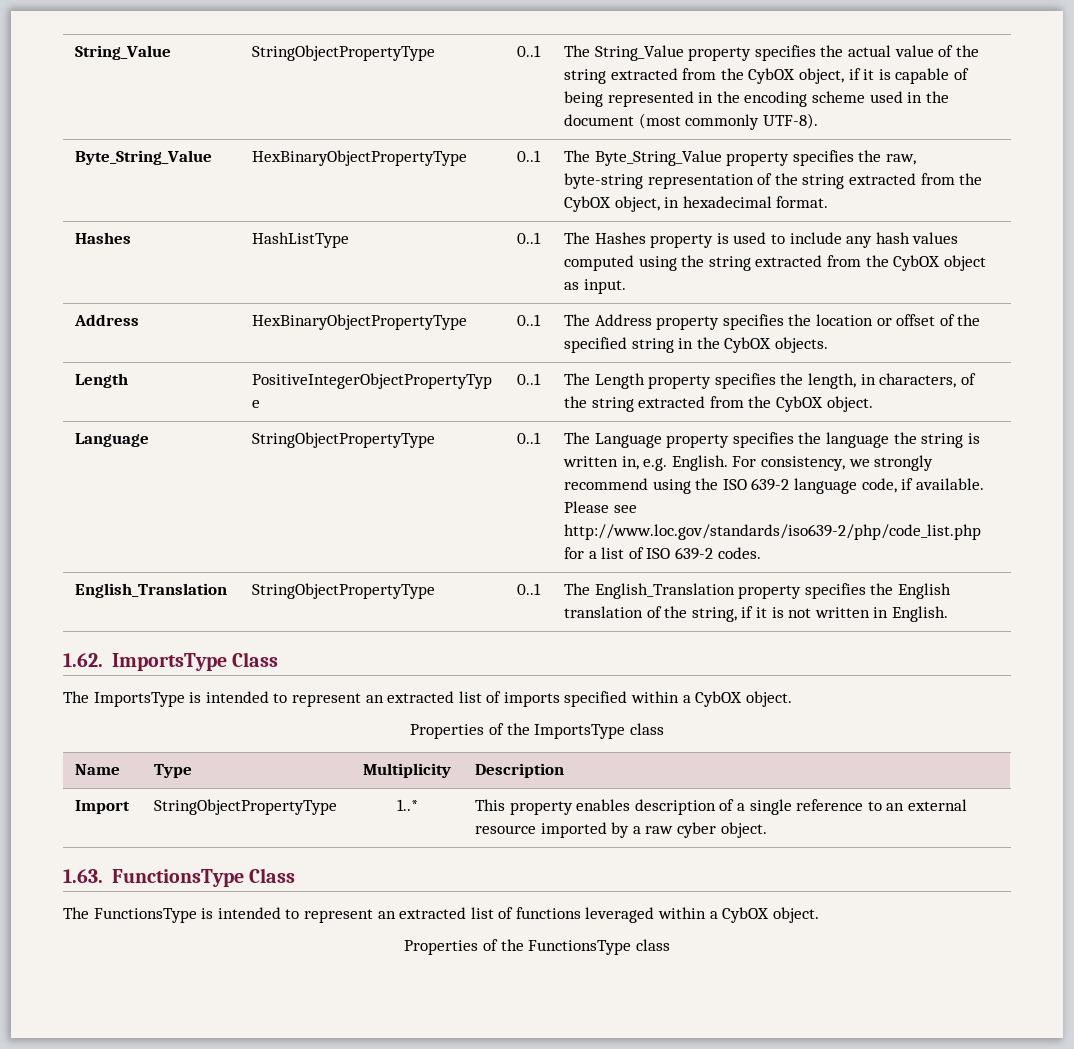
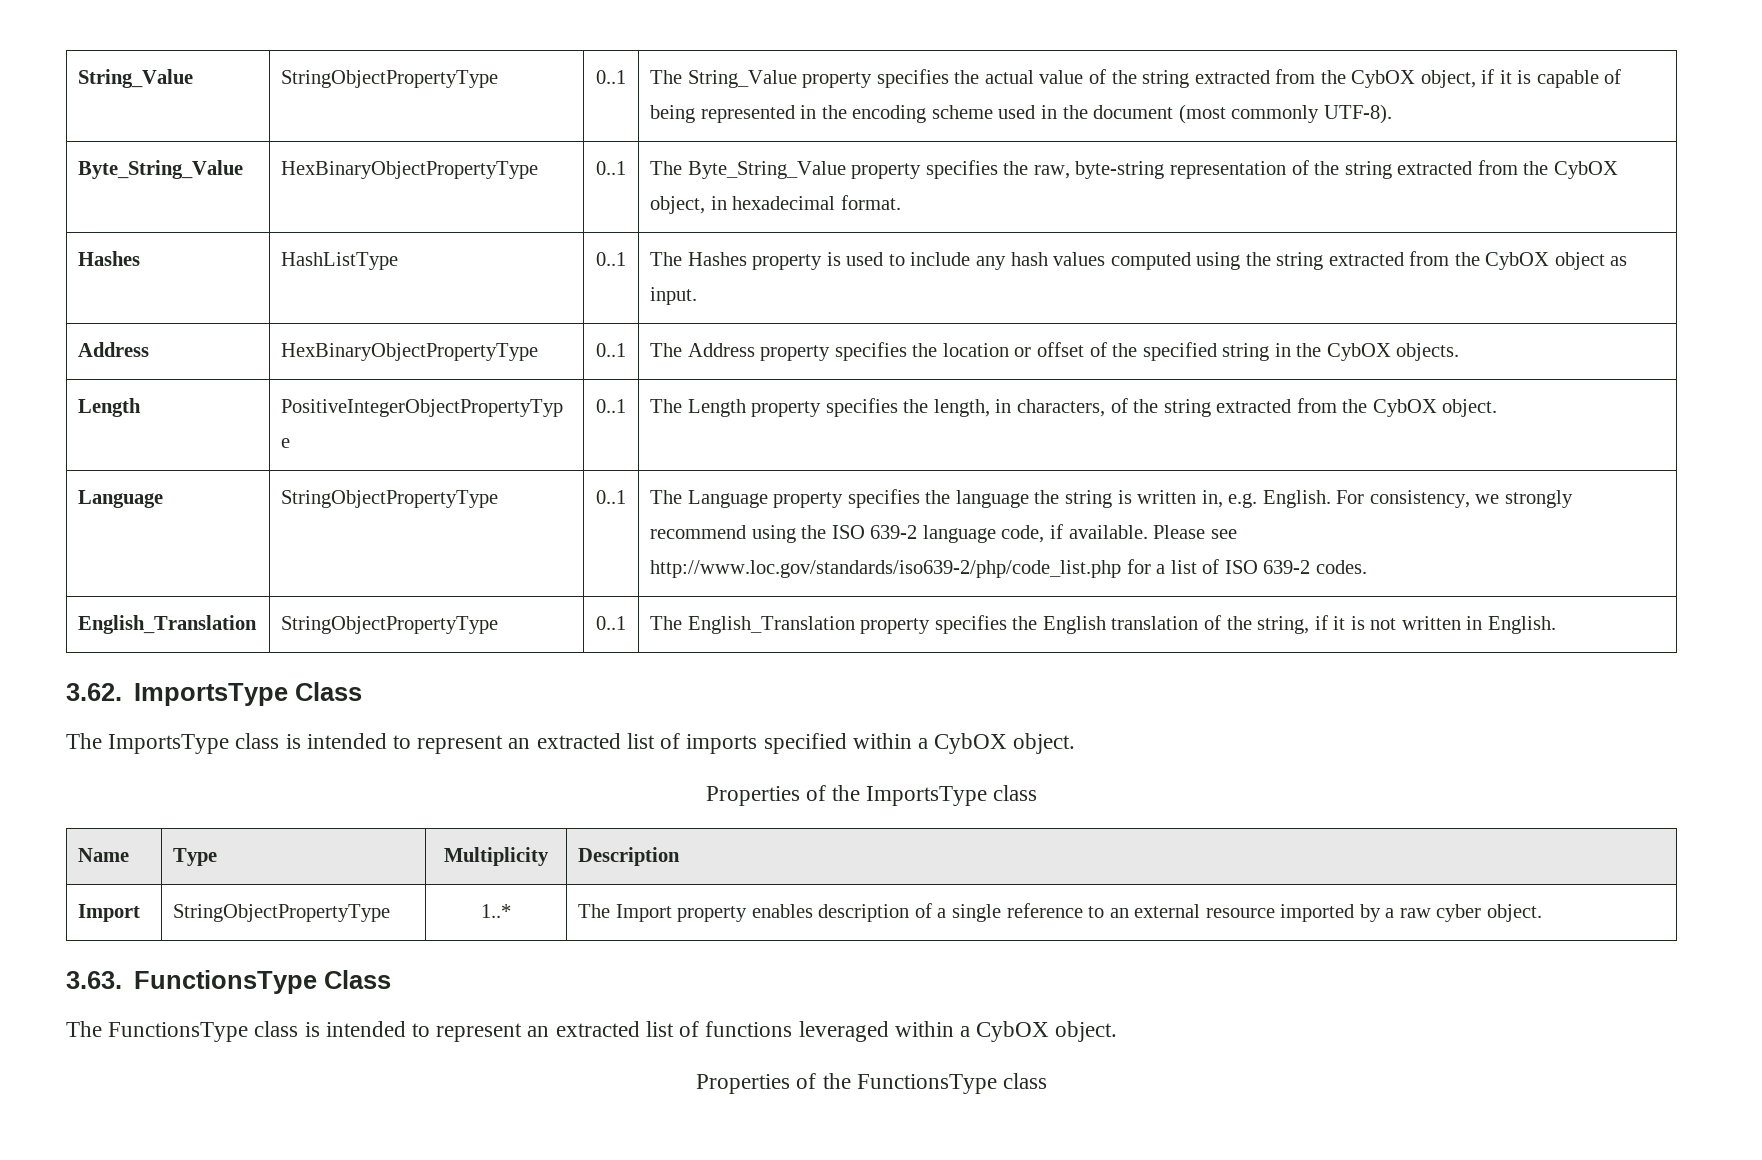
[63,653,103,667] 1.62. -> [66,683,122,701] 3.62.
(185, 699) none -> [235,733,280,749] class
[475,799,506,811] This -> [578,904,672,922] The Import
[63,869,103,883] 1.63. -> [66,971,122,989] 3.63.
(197, 915) none -> [254,1021,299,1037] class

